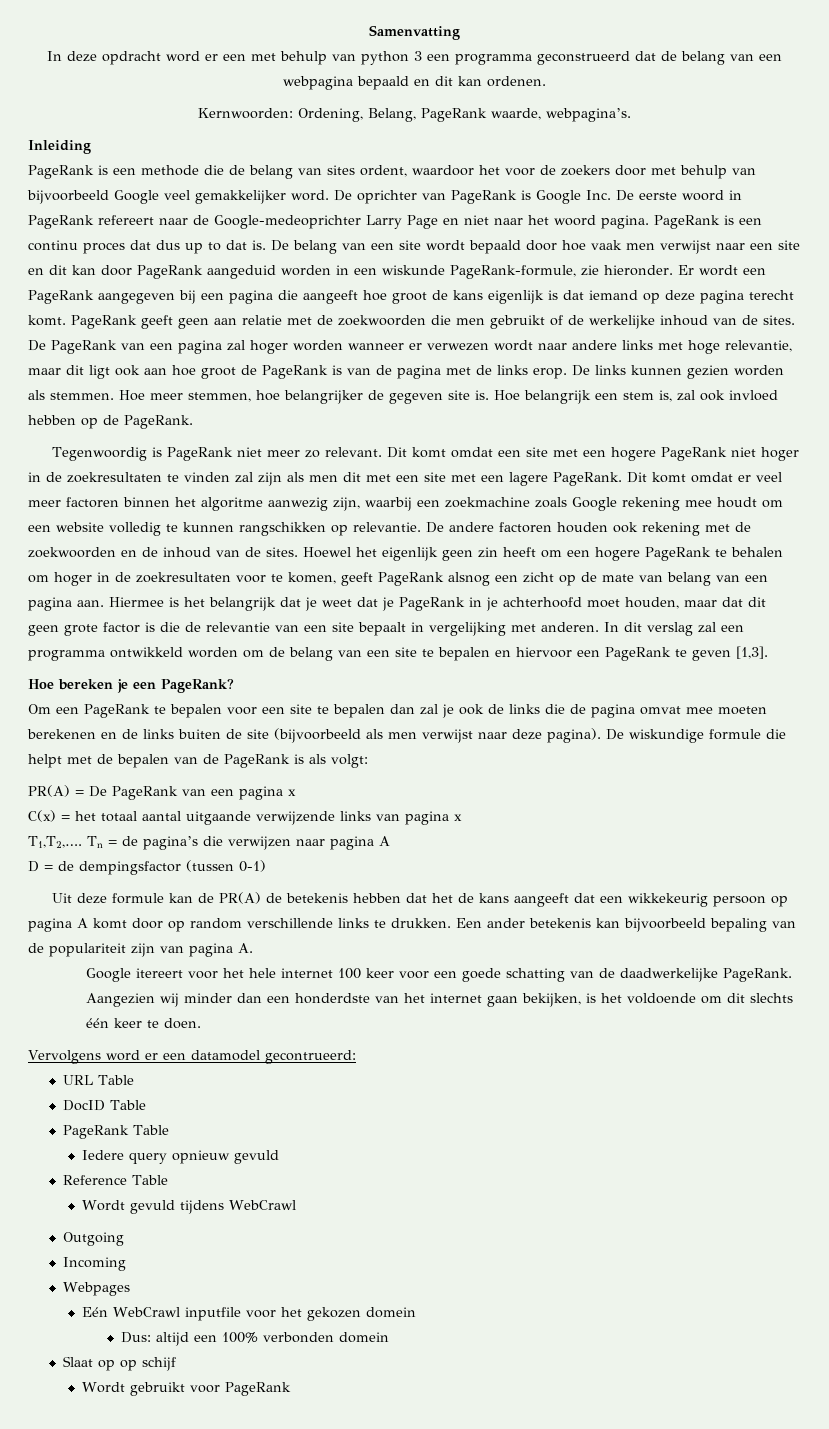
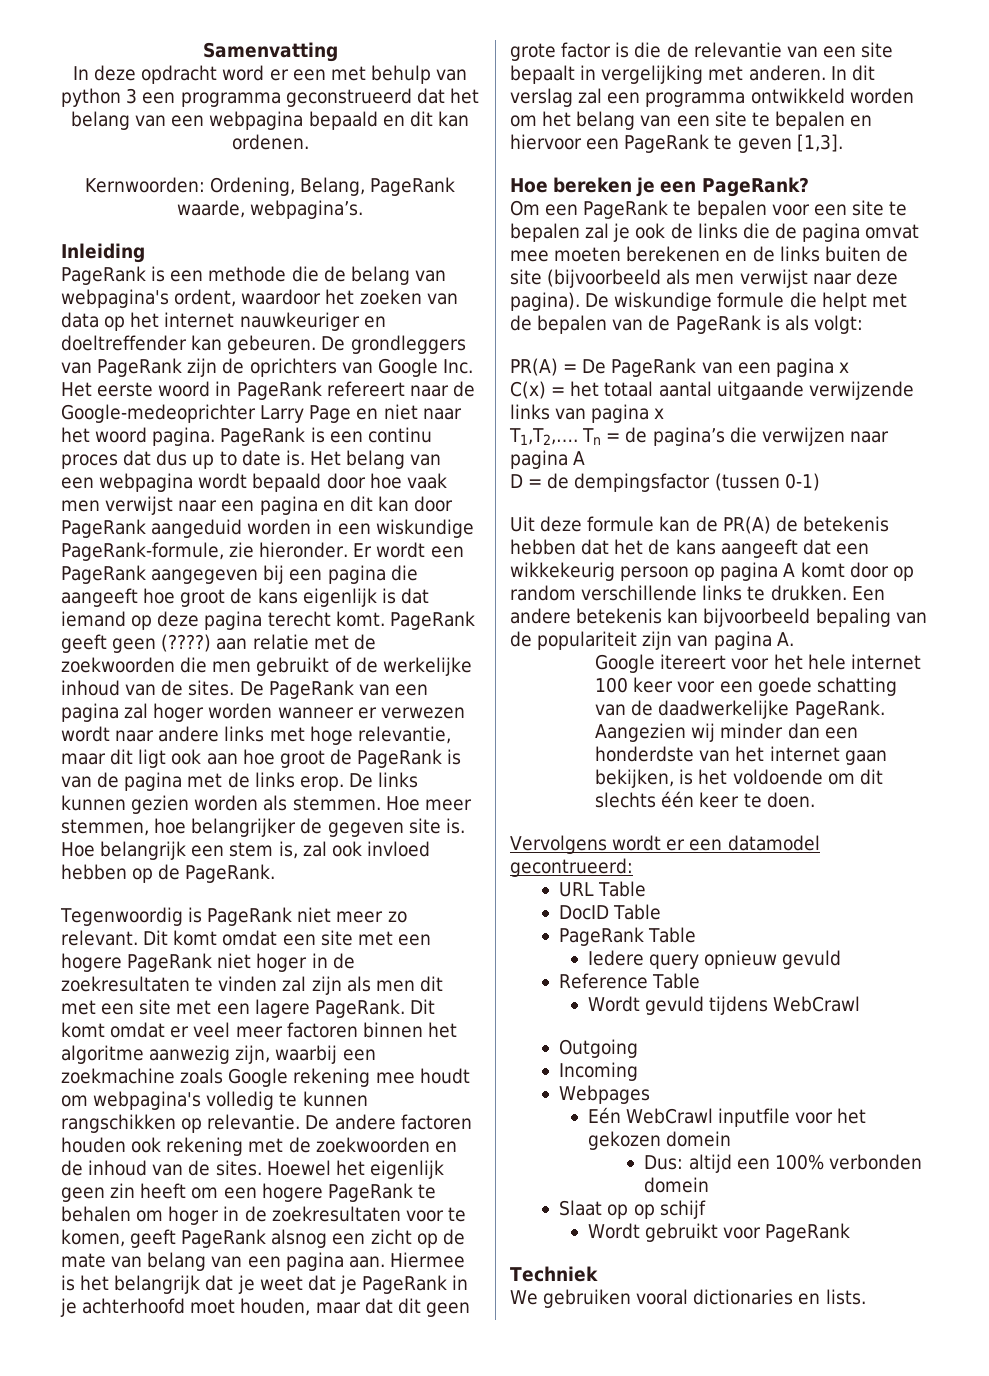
[661,51,677,61] de -> [449,88,479,104] het
[327,165,355,175] sites -> [61,289,169,308] webpagina's
[505,165,756,179] [27,190,531,204] voor de zoekers door met behulp van bijvoorbeeld Google veel gemakkelijker word. De oprichter van PageRank is -> [359,289,458,305] [61,312,386,331] [61,335,466,354] [61,358,373,377] zoeken van data op het internet nauwkeuriger en doeltreffender kan gebeuren. De grondleggers van PageRank zijn de oprichters van
[616,190,634,201] De -> [61,382,92,397] Het
[226,240,421,254] dat is. De belang van een site -> [241,450,442,469] [61,473,194,492] date is. Het belang van een webpagina
[778,240,800,250] site -> [259,496,318,515] pagina
[382,265,445,275] wiskunde -> [375,519,474,538] wiskundige
(209, 323) none -> [161,634,212,652] (????)
[28,522,104,532] een website -> [93,1091,202,1110] webpagina's
[269,647,285,657] de -> [542,111,572,127] het
[390,704,415,714] dan -> (580, 232) none
[487,918,525,928] ander -> [510,608,571,624] andere
[105,1050,140,1061] word -> [612,835,662,851] wordt
(292, 1389) none -> [510,1266,598,1282] [510,1289,866,1308] // Techniek // We gebruiken vooral dictionaries en lists.

